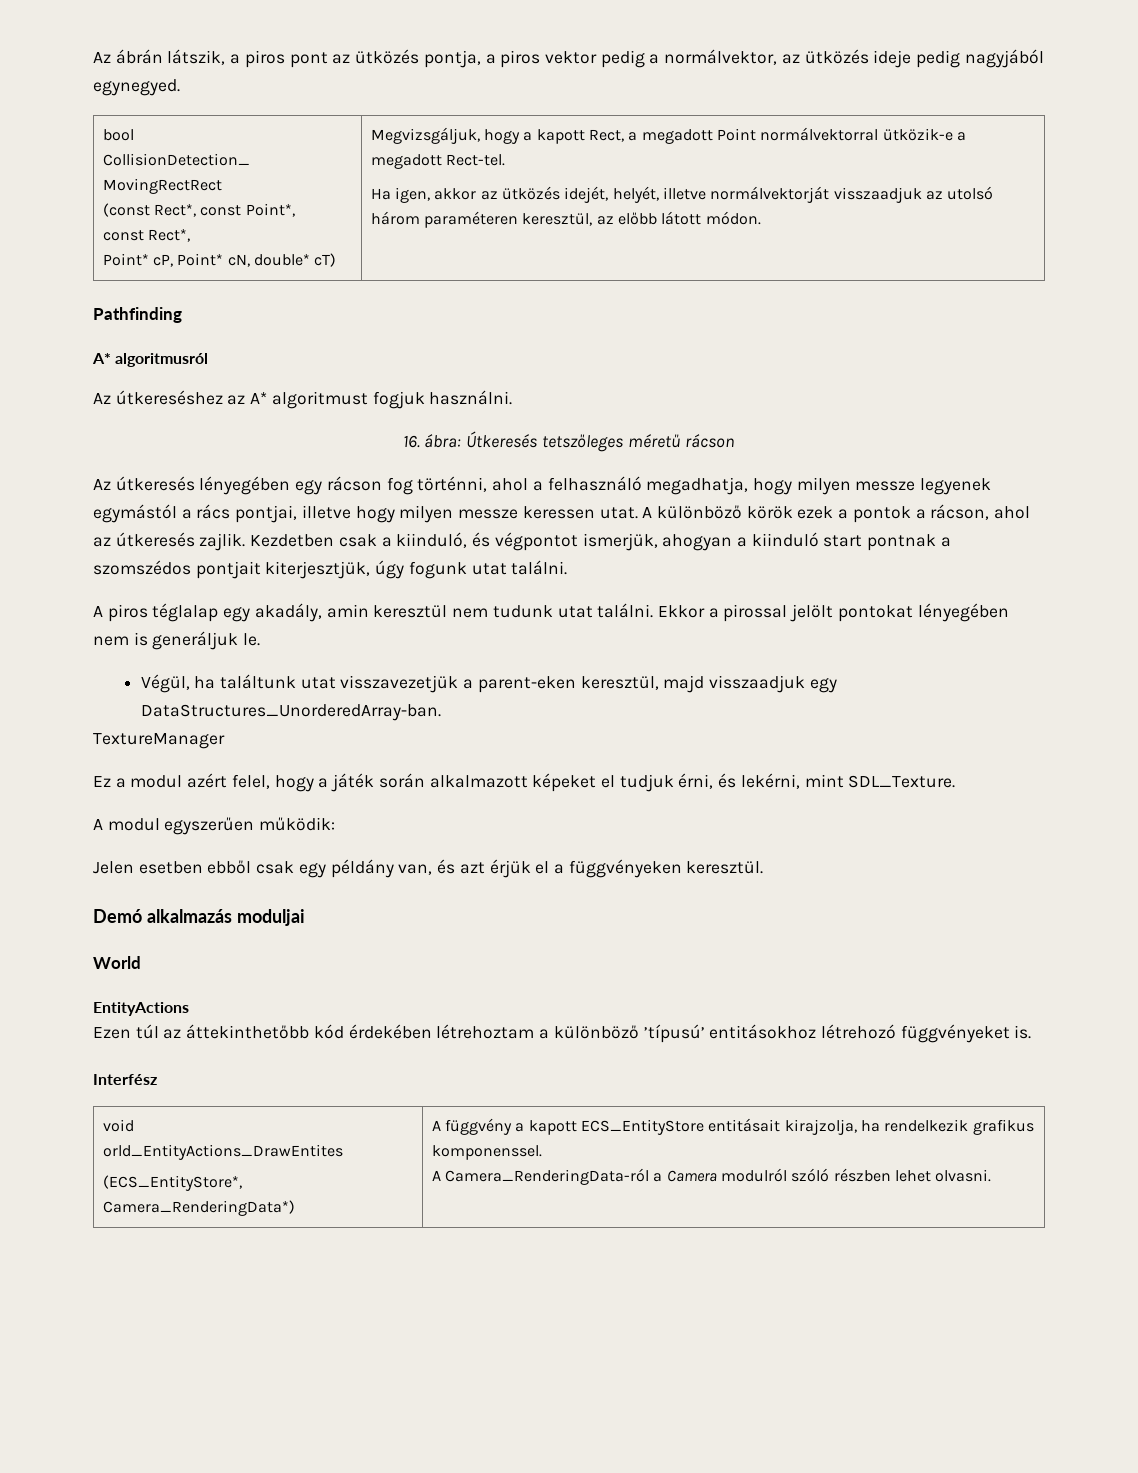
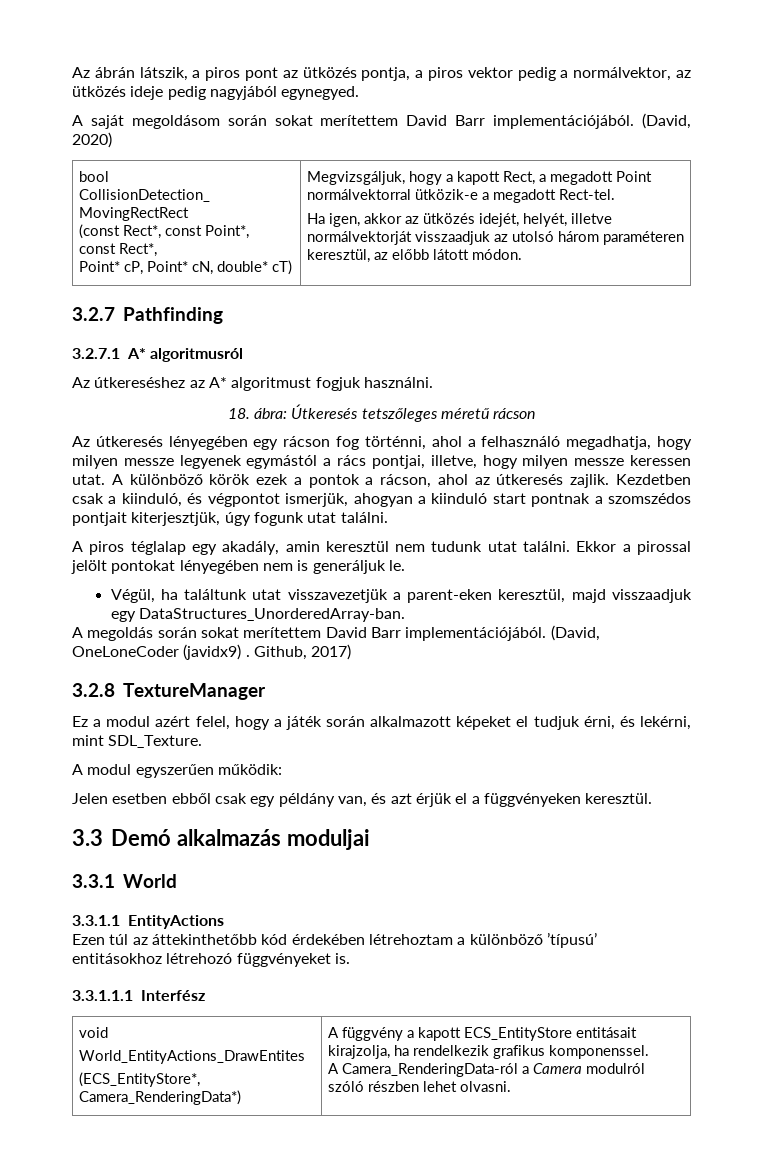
(180, 87) none -> [72,113,692,129] [72,132,112,148] // A saját megoldásom során sokat merítettem David Barr implementációjából. (David, 2020)
(761, 218) none -> [72,307,115,321] 3.2.7
(182, 315) none -> [72,348,120,359] 3.2.7.1
[402,435,420,448] 16. -> [227,408,250,419] 18.
[301,505,351,519] illetve -> [430,455,477,469] illetve,
(441, 712) none -> [72,625,600,641] [72,644,352,660] [72,683,115,697] A megoldás során sokat merítettem David Barr implementációjából. (David, OneLoneCoder (javidx9) . Github, 2017) // 3.2.8
(764, 867) none -> [72,829,103,846] 3.3
(305, 917) none -> [72,874,115,888] 3.3.1
(141, 962) none -> [72,915,120,926] 3.3.1.1
(1032, 1032) none -> [72,990,133,1001] 3.3.1.1.1
[102,1144,343,1160] orld_EntityActions_DrawEntites -> [78,1050,305,1064] World_EntityActions_DrawEntites

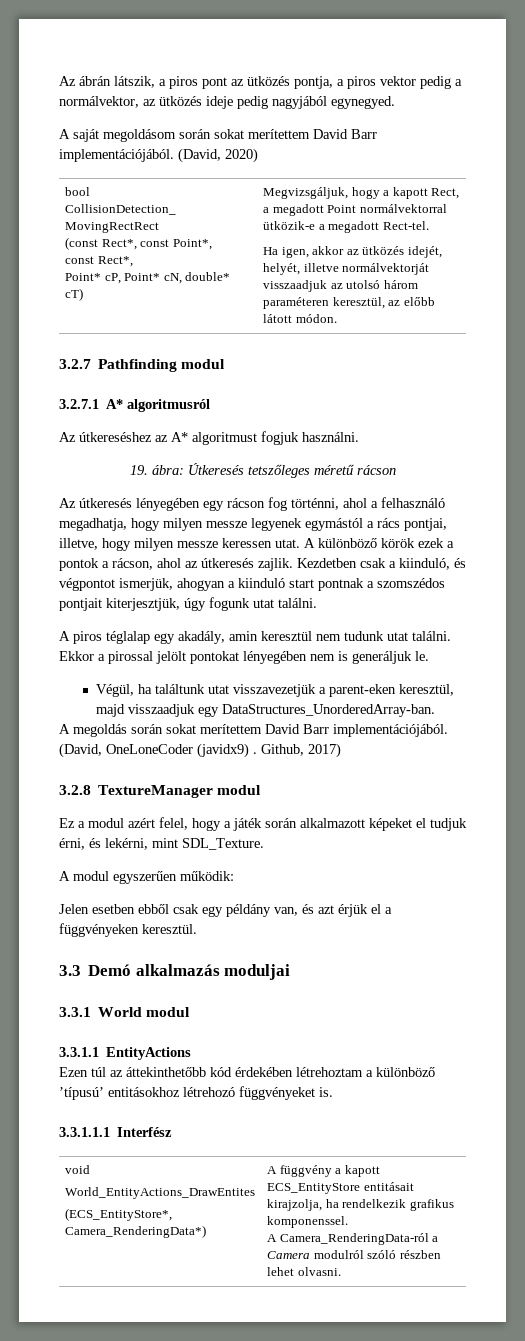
(223, 315) none -> [181,359,226,369] modul
[227,408,250,419] 18. -> [129,465,148,475] 19.
(266, 691) none -> [217,785,262,795] modul
(177, 881) none -> [146,1007,191,1017] modul

